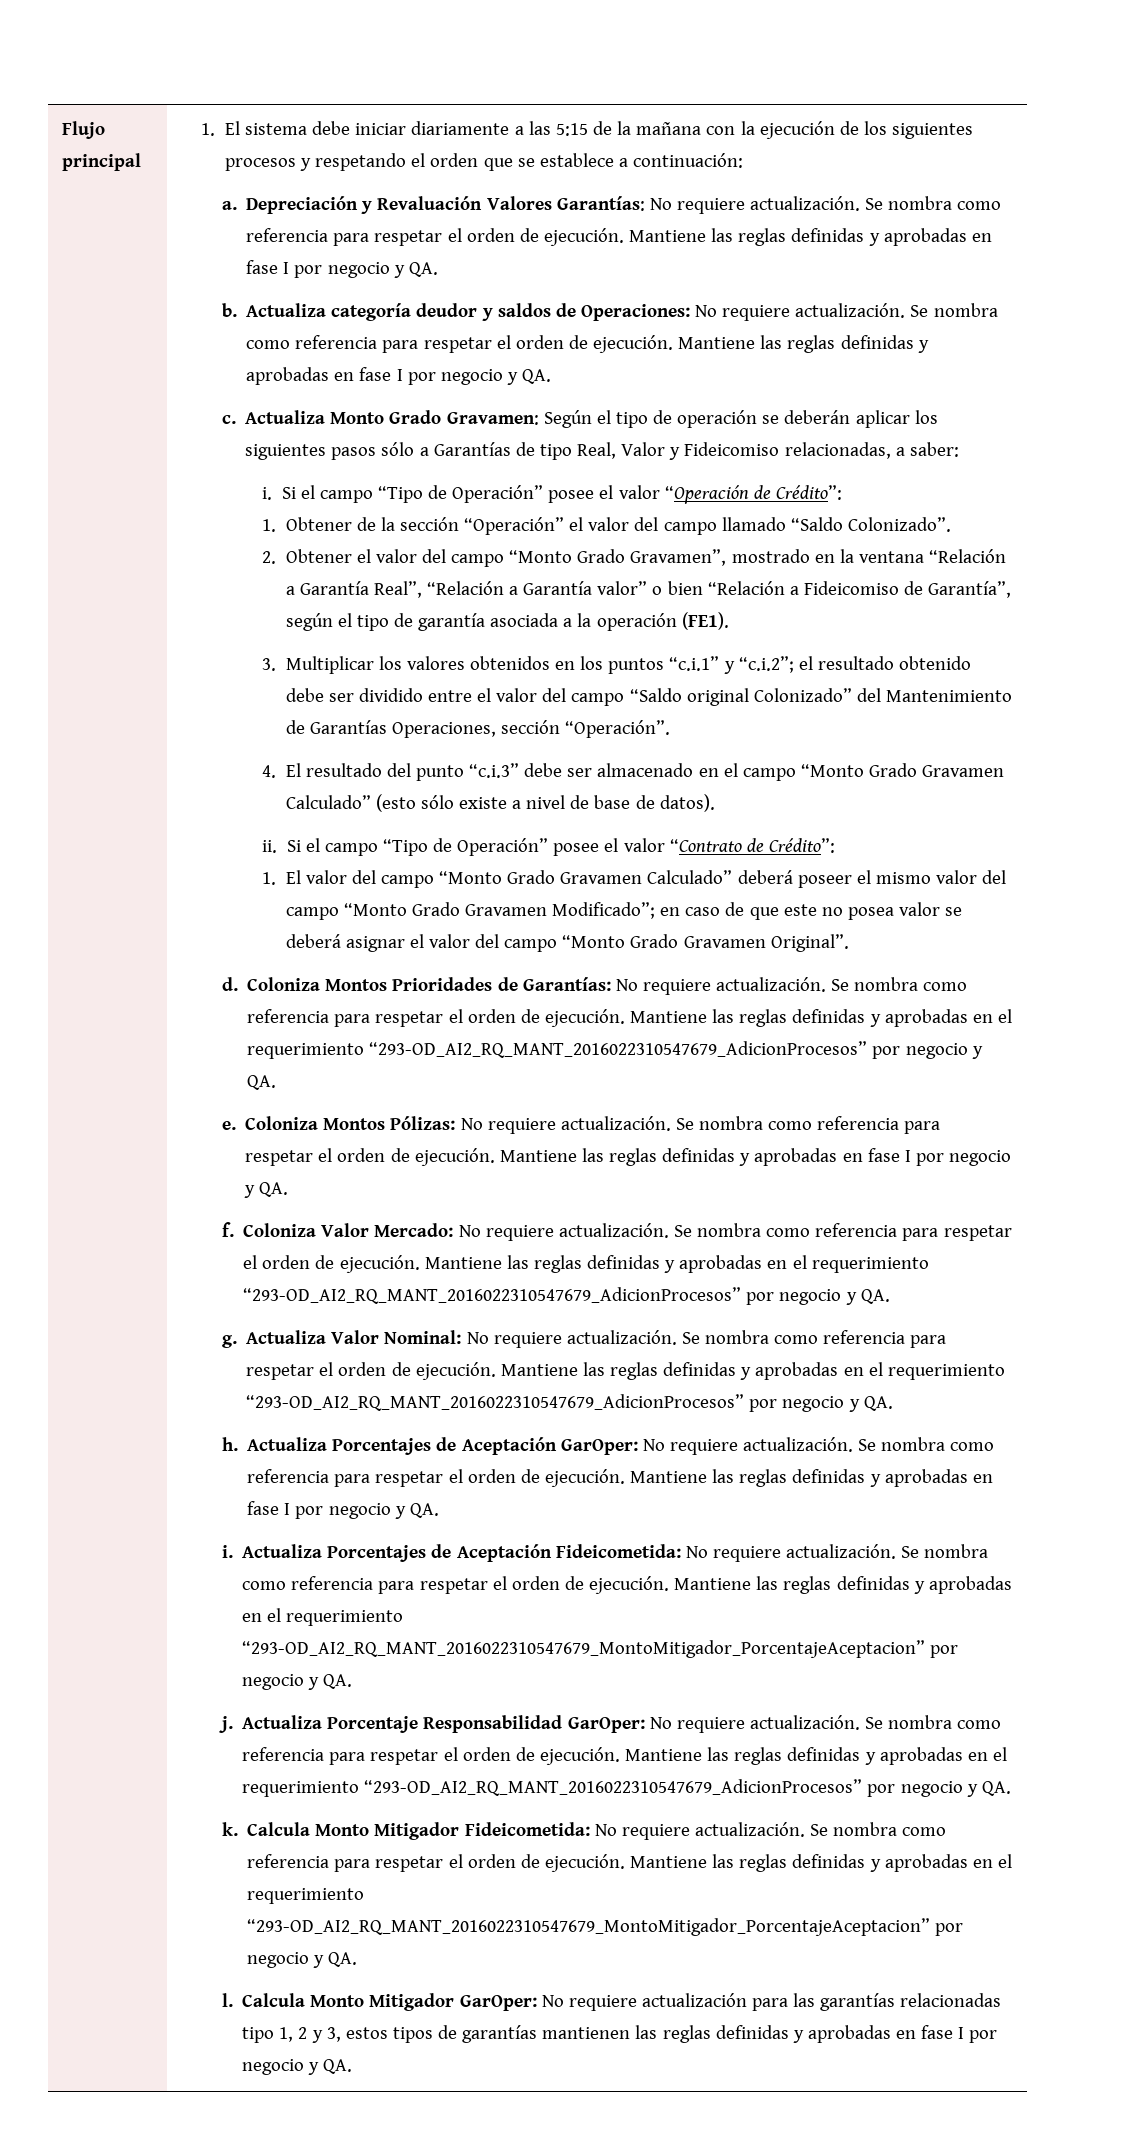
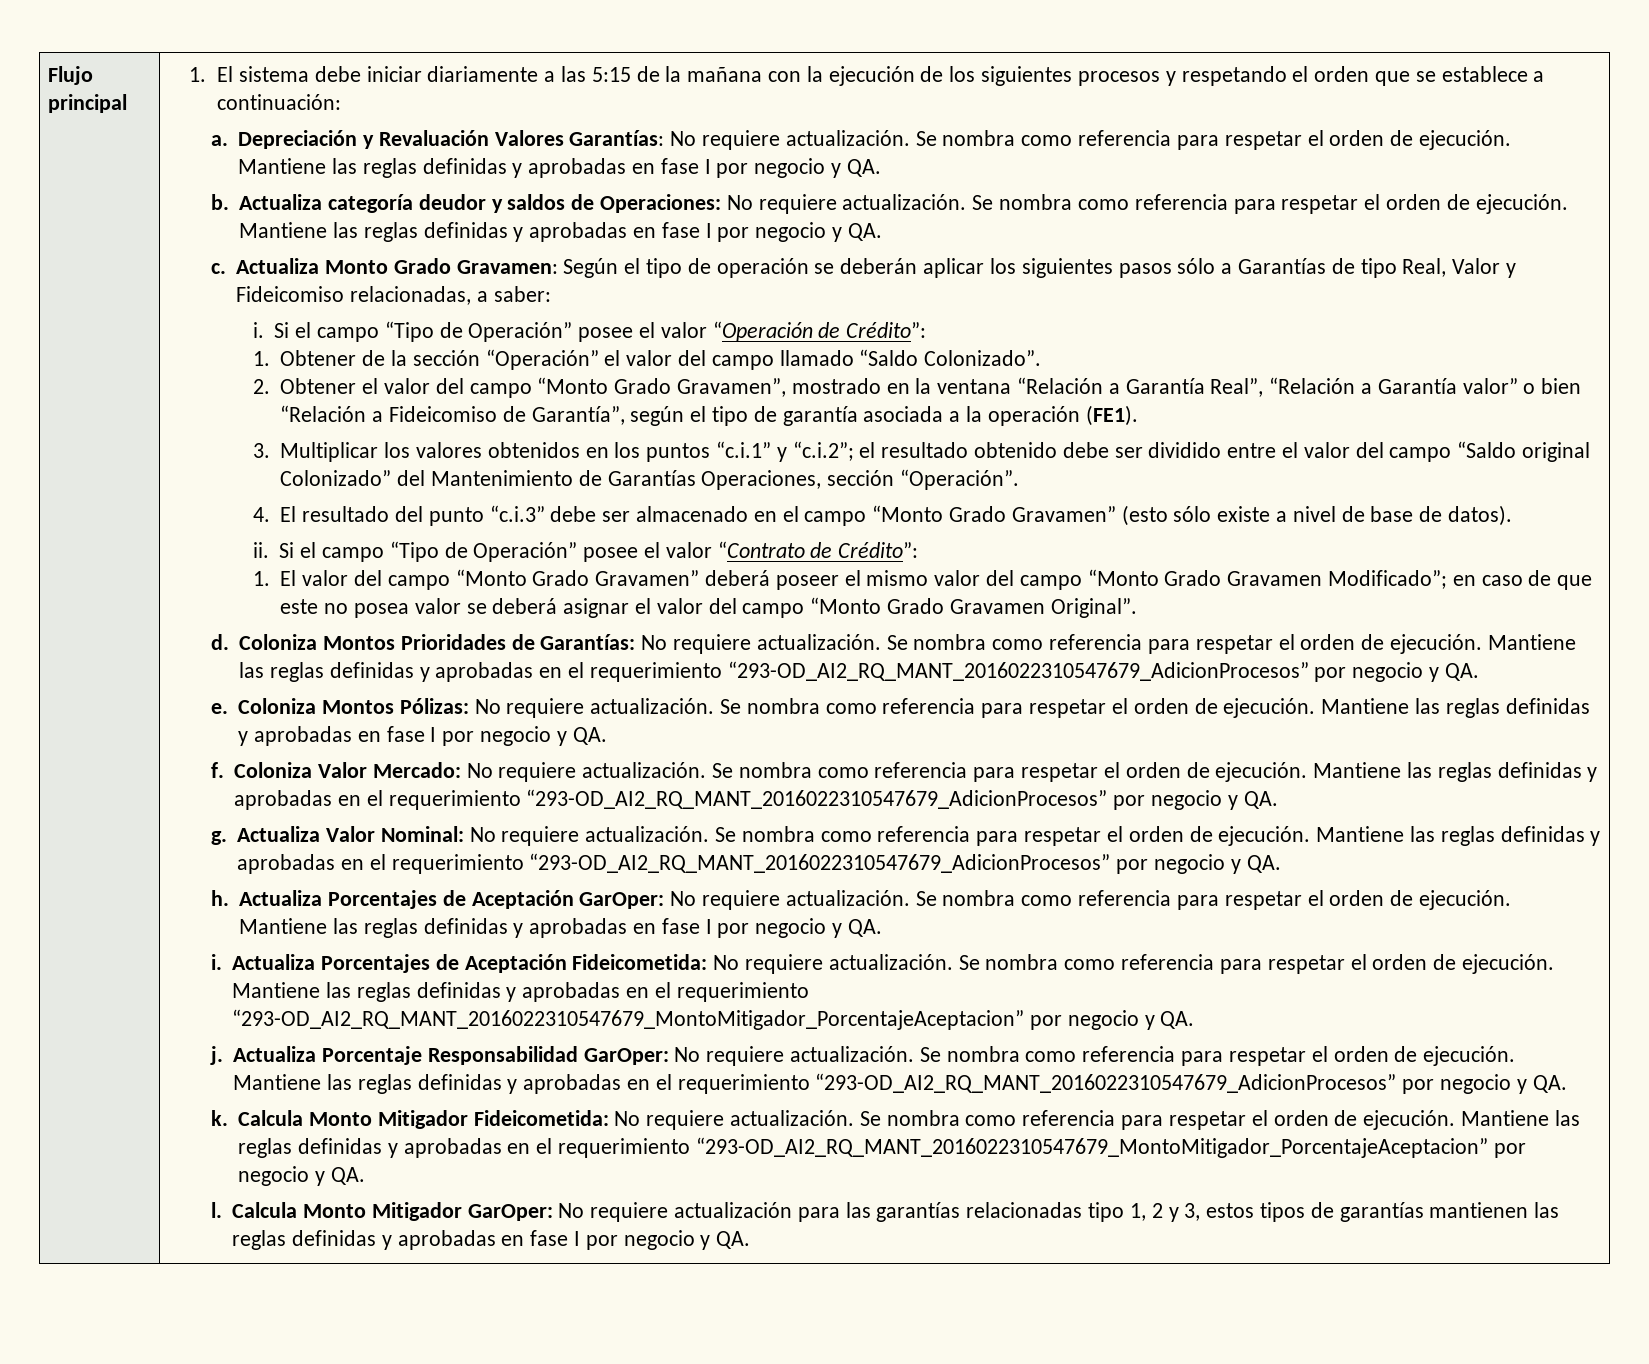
[922,765,1005,777] [285,795,371,809] Gravamen Calculado” -> [1011,506,1116,522] Gravamen”
[560,870,733,884] Gravamen Calculado” -> [595,570,700,586] Gravamen”

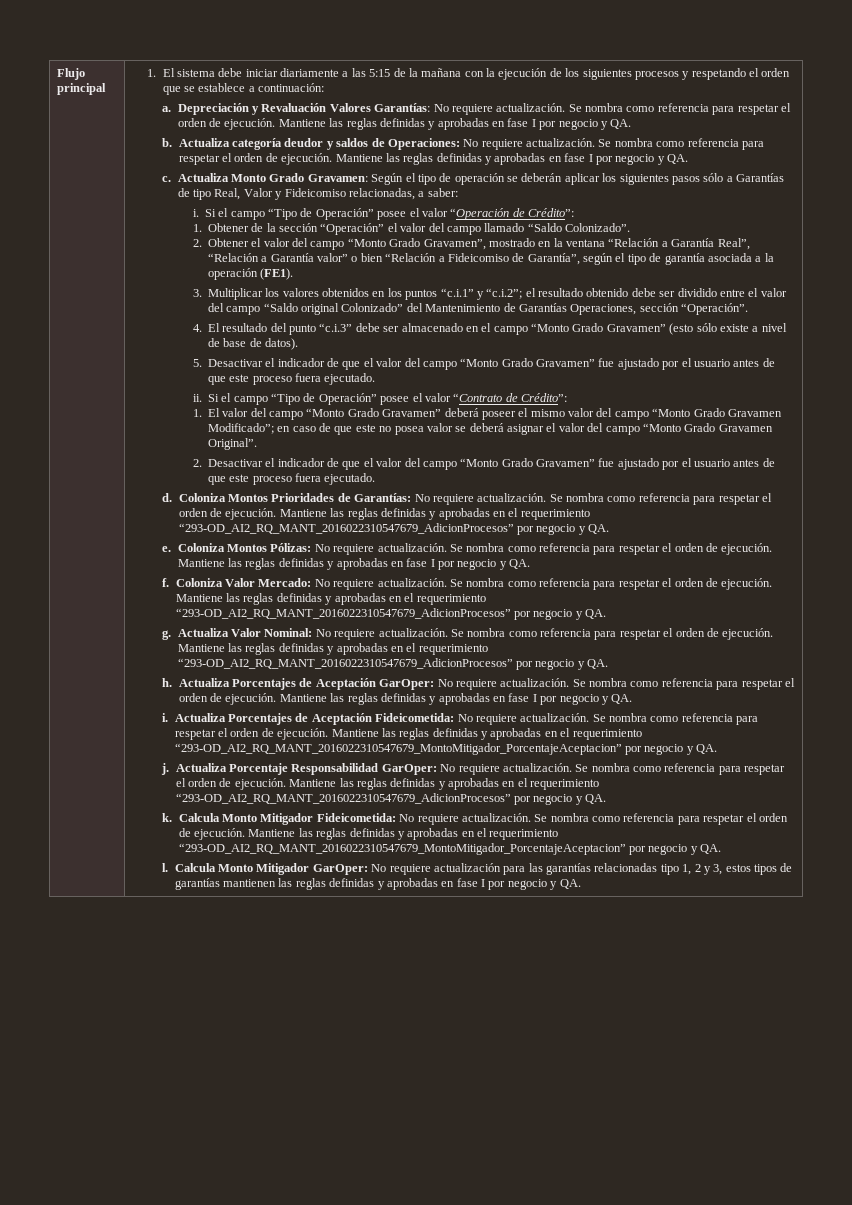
(1513, 515) none -> [192,358,775,370] [207,373,376,385] // 5. Desactivar el indicador de que el valor del campo “Monto Grado Gravamen” fue ajustado por el usuario antes de que este proceso fuera ejecutado.
(1137, 608) none -> [192,458,775,470] [207,473,376,485] // 2. Desactivar el indicador de que el valor del campo “Monto Grado Gravamen” fue ajustado por el usuario antes de que este proceso fuera ejecutado.

